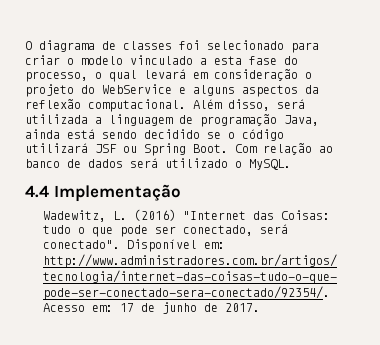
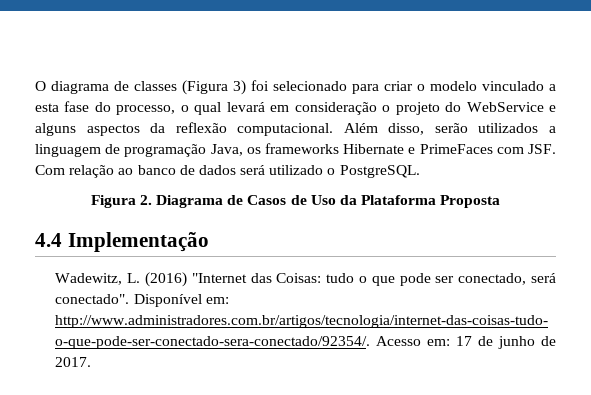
(172, 45) none -> [182,80,246,95] (Figura 3)
[277,99,305,109] [25,114,88,124] será utilizada -> [434,123,539,133] serão utilizados
[25,129,284,141] [25,143,228,156] ainda está sendo decidido se o código utilizará JSF ou Spring Boot. -> [246,143,556,154] os frameworks Hibernate e PrimeFaces com JSF.
[249,159,291,170] MySQL. -> [339,165,420,178] [90,195,501,208] PostgreSQL. // Figura 2. Diagrama de Casos de Uso da Plataforma Proposta

